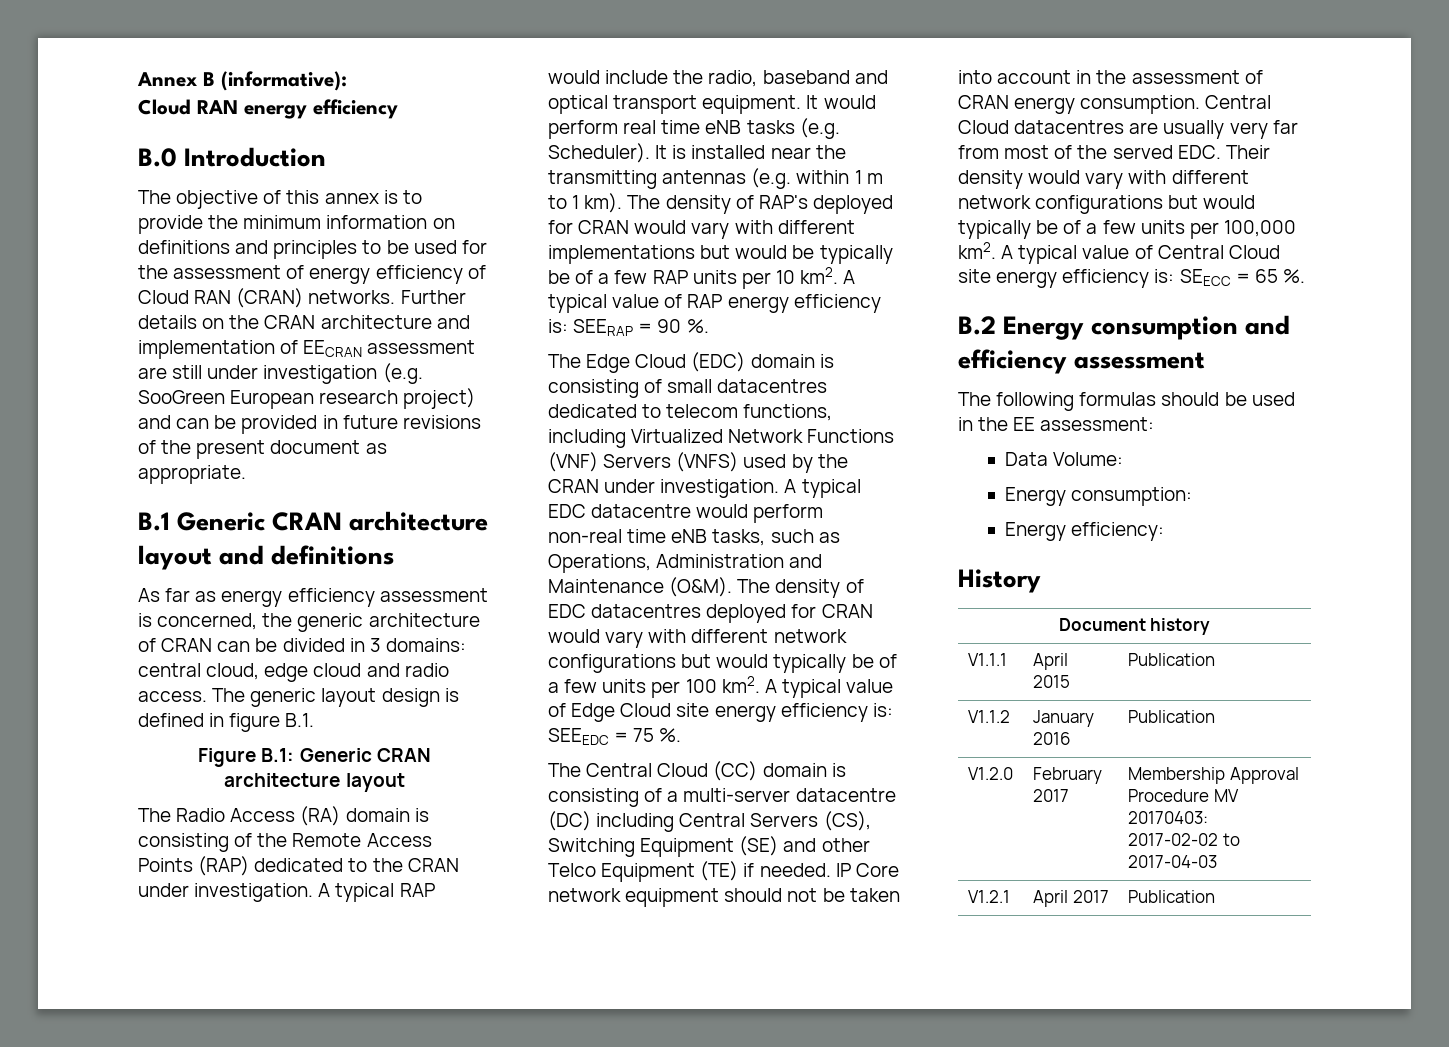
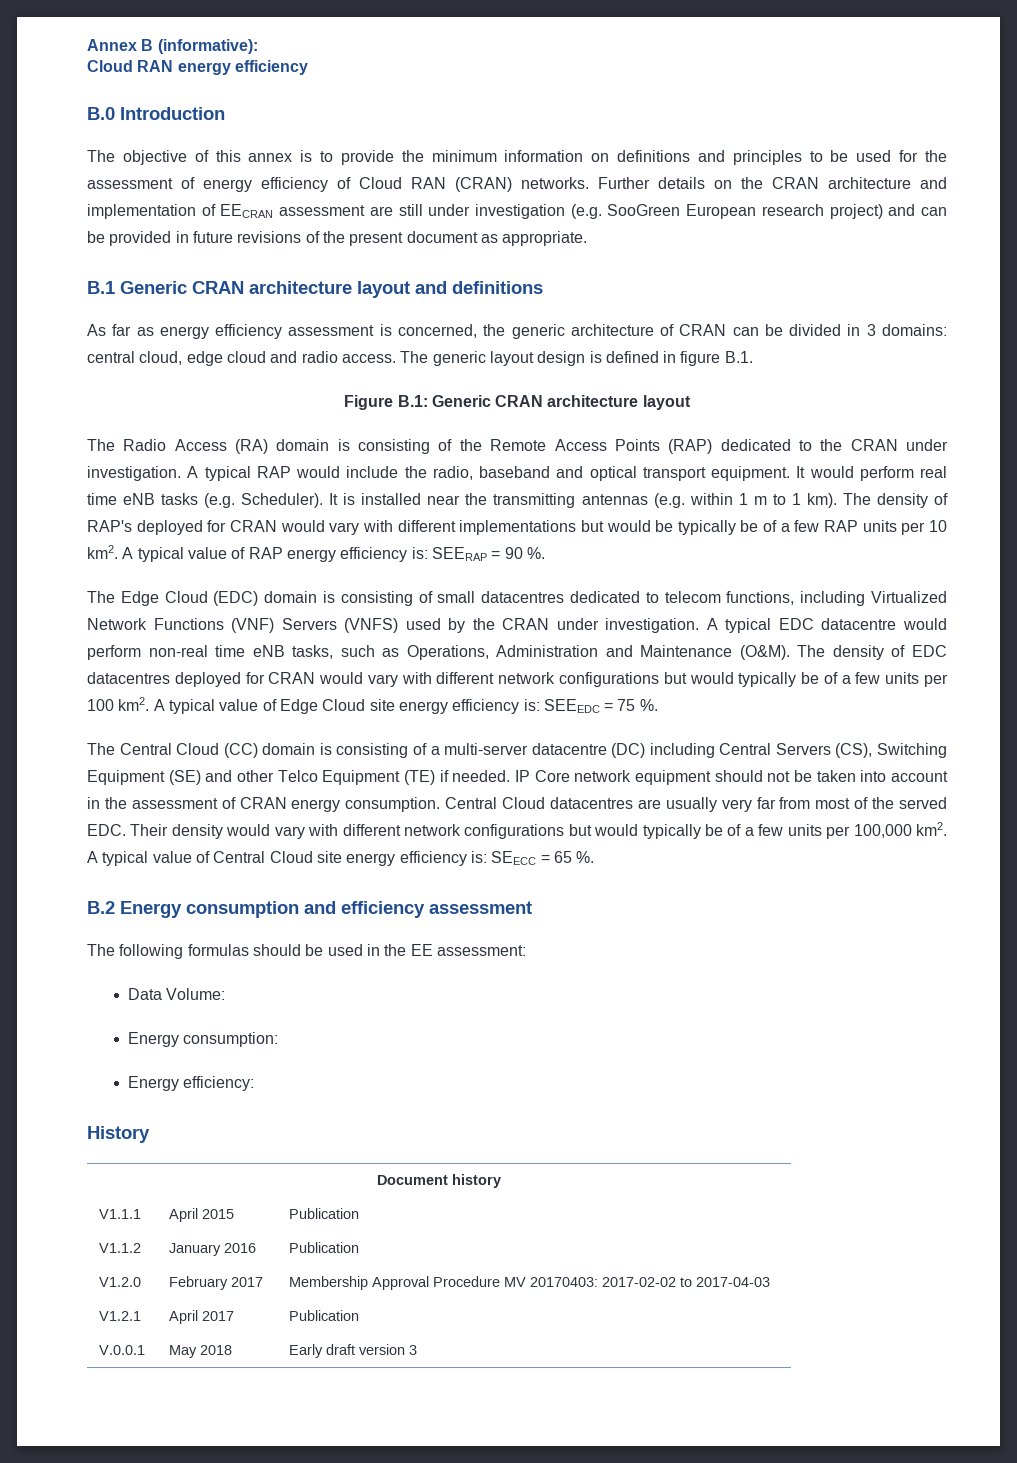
(1215, 896) none -> [98,1345,145,1355] [168,1345,232,1358] [288,1344,417,1358] // V.0.0.1 | May 2018 | Early draft version 3

